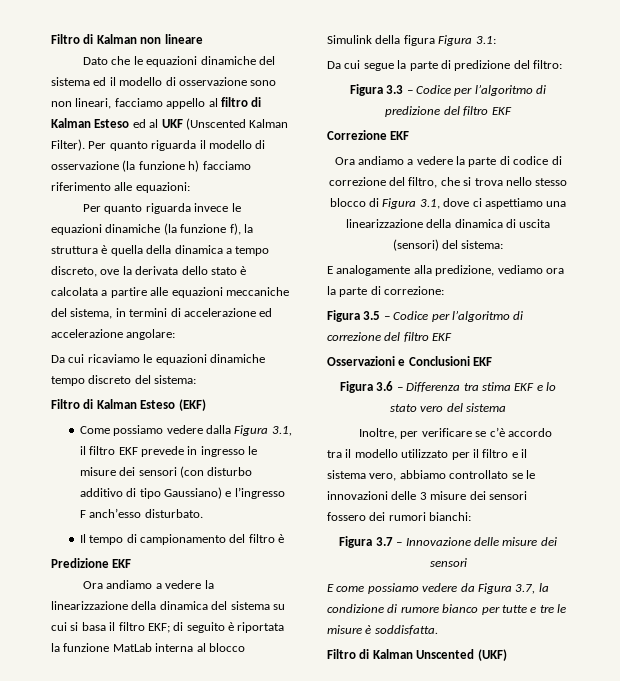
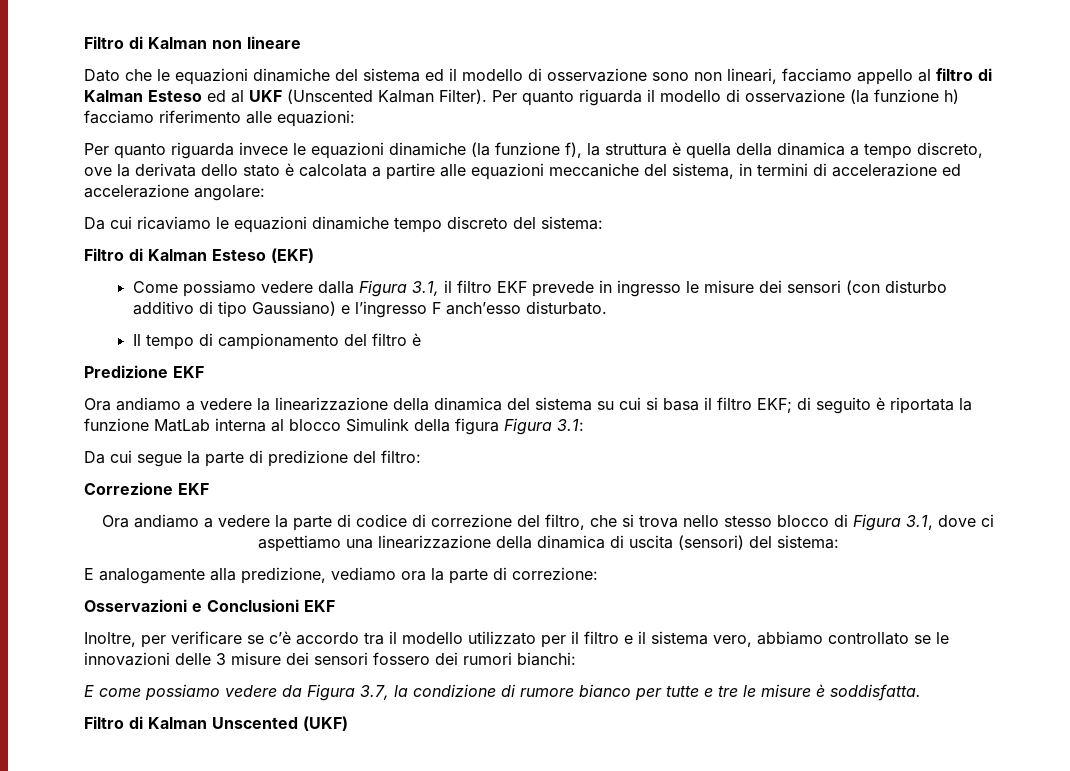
[349,84,547,96] [385,106,512,117] // Figura 3.3 – Codice per l’algoritmo di predizione del filtro EKF -> (421, 456) none
[327,310,524,322] [327,332,453,342] [327,356,493,366] [340,381,556,393] [389,403,507,412] Figura 3.5 – Codice per l’algoritmo di correzione del filtro EKF // Osservazioni e Conclusioni EKF // Figura 3.6 – Differenza tra stima EKF e lo stato vero del sistema -> [84,599,335,612] Osservazioni e Conclusioni EKF
[339,536,557,548] [429,558,467,567] // Figura 3.7 – Innovazione delle misure dei sensori -> (576, 659) none

